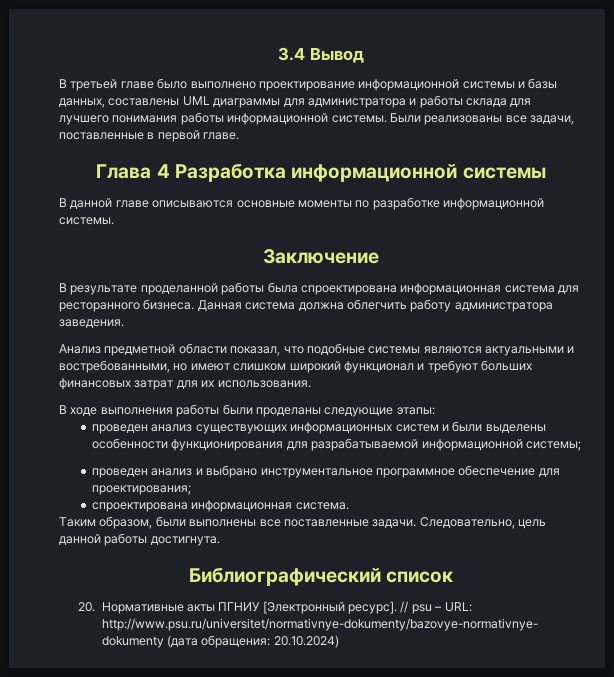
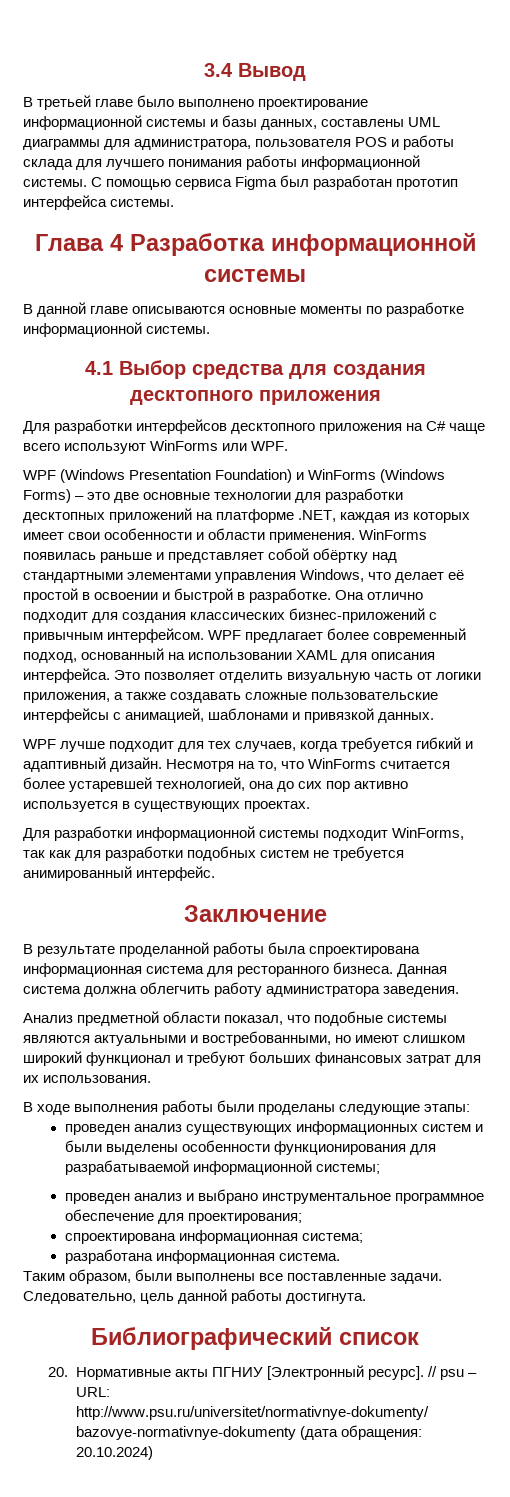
[307,98,406,108] администратора -> [134,137,388,150] администратора, пользователя POS
[389,113,574,125] [59,130,240,142] Были реализованы все задачи, поставленные в первой главе. -> [91,175,459,190] [23,195,175,210] С помощью сервиса Figma был разработан прототип интерфейса системы.
(114, 221) none -> [84,360,426,379] [129,390,381,405] [23,419,486,434] [23,440,289,454] [23,469,446,483] [23,488,404,503] [23,508,471,523] [23,528,428,543] [23,548,398,563] [23,569,465,583] [23,588,424,603] [23,608,438,623] [23,628,467,643] [23,648,436,663] [23,668,482,683] [23,692,439,703] [23,708,435,723] [23,737,474,752] [23,757,451,772] [23,777,409,792] [23,801,311,812] [23,826,465,841] [23,846,405,861] [23,866,216,881] // 4.1 Выбор средства для создания десктопного приложения // Для разработки интерфейсов десктопного приложения на C# чаще всего используют WinForms или WPF. // WPF (Windows Presentation Foundation) и WinForms (Windows Forms) – это две основные технологии для разработки десктопных приложений на платформе .NET, каждая из которых имеет свои особенности и области применения. WinForms появилась раньше и представляет собой обёртку над стандартными элементами управления Windows, что делает её простой в освоении и быстрой в разработке. Она отлично подходит для создания классических бизнес-приложений с привычным интерфейсом. WPF предлагает более современный подход, основанный на использовании XAML для описания интерфейса. Это позволяет отделить визуальную часть от логики приложения, а также создавать сложные пользовательские интерфейсы с анимацией, шаблонами и привязкой данных. // WPF лучше подходит для тех случаев, когда требуется гибкий и адаптивный дизайн. Несмотря на то, что WinForms считается более устаревшей технологией, она до сих пор активно используется в существующих проектах. // Для разработки информационной системы подходит WinForms, так как для разработки подобных систем не требуется анимированный интерфейс.
(293, 506) none -> [301,1233,363,1243] [64,1249,275,1264] система; // разработана информационная

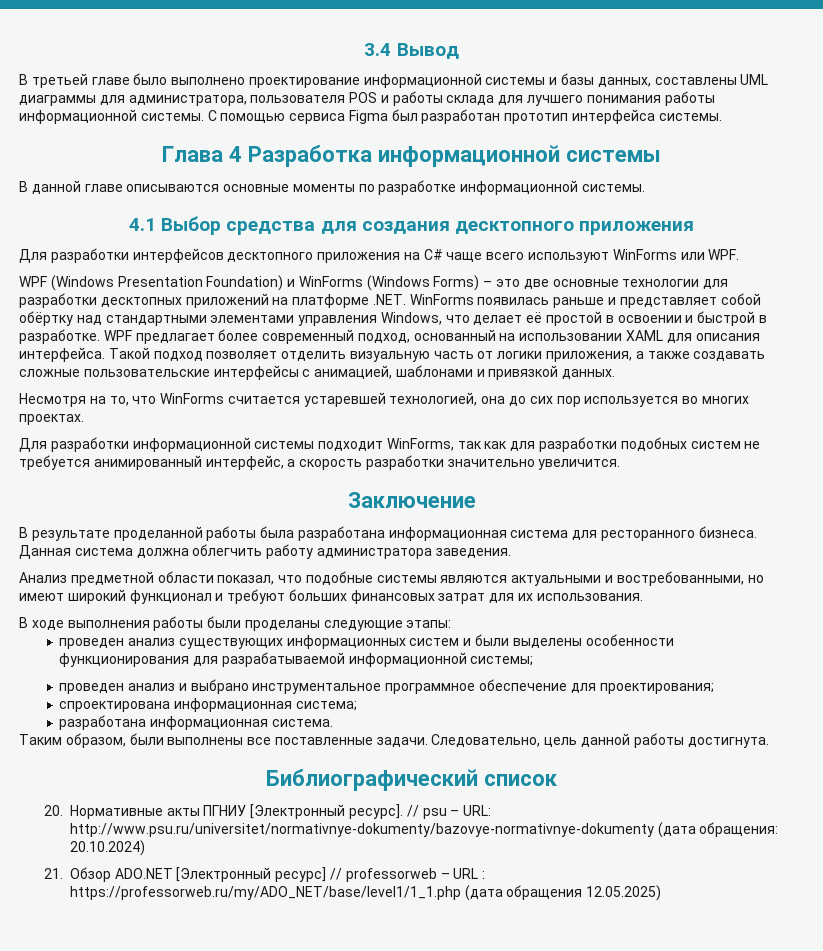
[298,510,471,523] [23,528,356,543] .NET, каждая из которых имеет свои особенности и области применения. -> [372,294,406,305] .NET.
[335,590,424,600] [23,608,438,623] [23,628,205,643] Она отлично подходит для создания классических бизнес-приложений с привычным интерфейсом. -> (100, 336) none
[114,670,141,680] Это -> [108,347,203,361] Такой подход
[23,737,474,752] [23,757,163,772] WPF лучше подходит для тех случаев, когда требуется гибкий и адаптивный дизайн. -> (616, 374) none
[23,777,65,789] более -> (300, 400) none
[354,781,409,789] [23,801,241,812] активно используется в существующих -> [584,396,749,407] используется во многих
[136,866,216,881] интерфейс. -> [205,455,621,470] интерфейс, а скорость разработки значительно увеличится.
[309,946,421,957] спроектирована -> [297,526,385,541] разработана
[403,1035,466,1043] слишком -> (64, 597) none
(153, 1453) none -> [43,867,486,882] [69,885,662,901] // 21. Обзор ADO.NET [Электронный ресурс] // professorweb – URL : https://professorweb.ru/my/ADO_NET/base/level1/1_1.php (дата обращения 12.05.2025)

